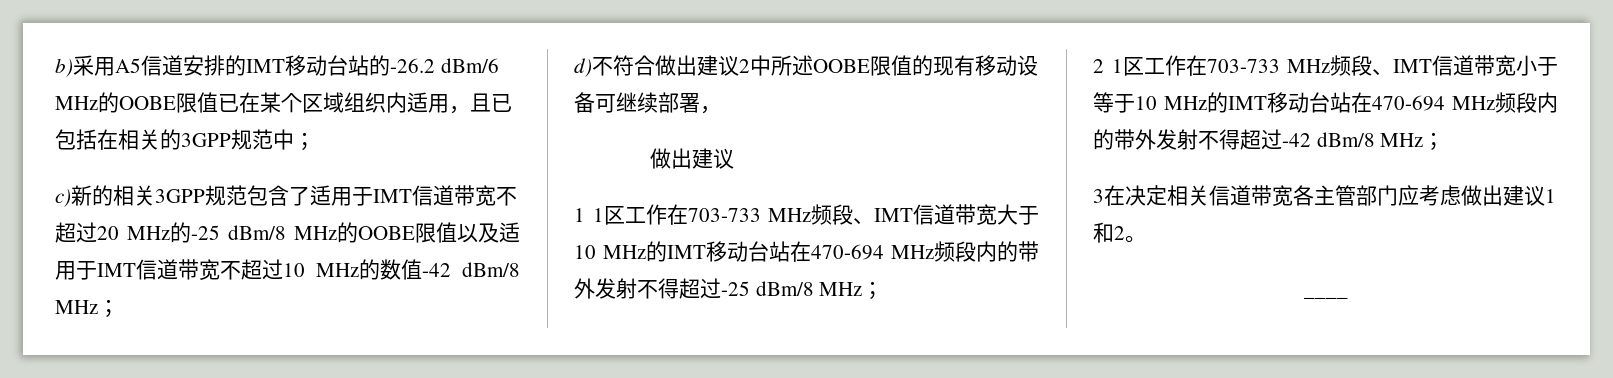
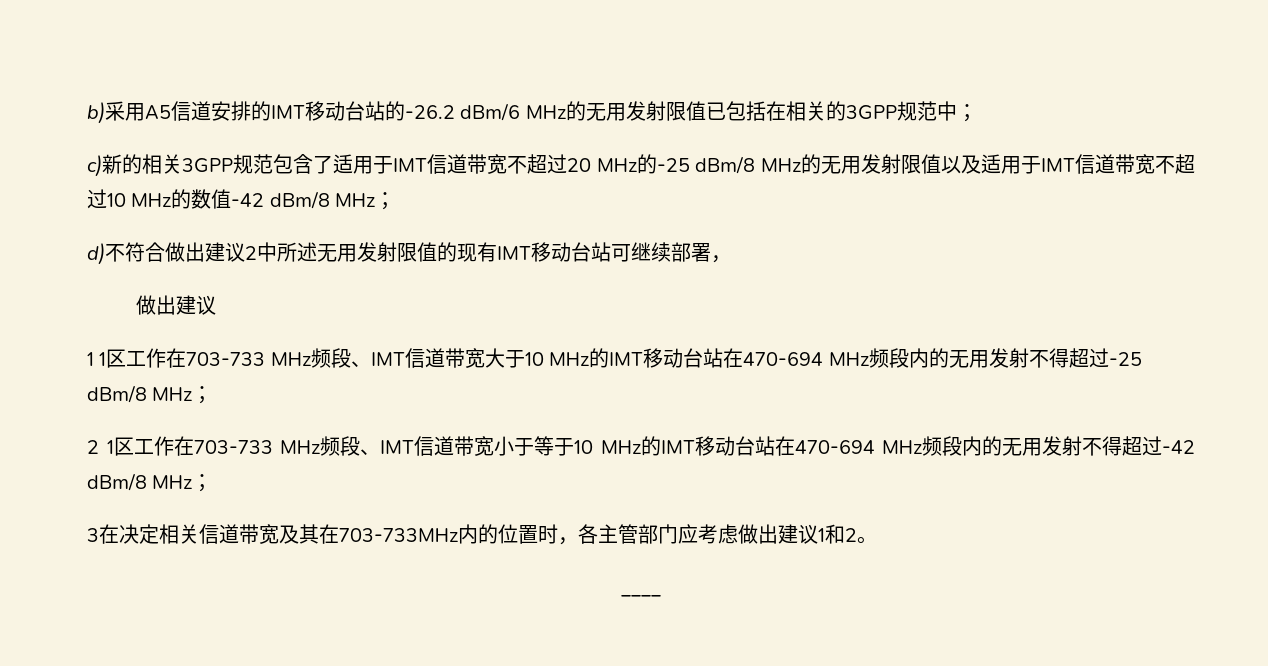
[119,92,491,114] OOBE限值已在某个区域组织内适用，且 -> [585,101,706,121] 无用发射限值
[358,226,415,240] OOBE -> [820,154,901,174] 无用发射
[813,59,870,73] OOBE -> [317,242,397,262] 无用发射
[975,55,1038,76] [574,92,595,113] 移动设备 -> [497,242,611,262] IMT移动台站
[1018,241,1039,262] [574,278,595,299] 带外 -> [948,350,989,368] 无用
[1114,129,1156,150] 带外 -> [1002,438,1042,456] 无用
(1293, 195) none -> [279,524,578,545] 及其在703-733MHz内的位置时，

